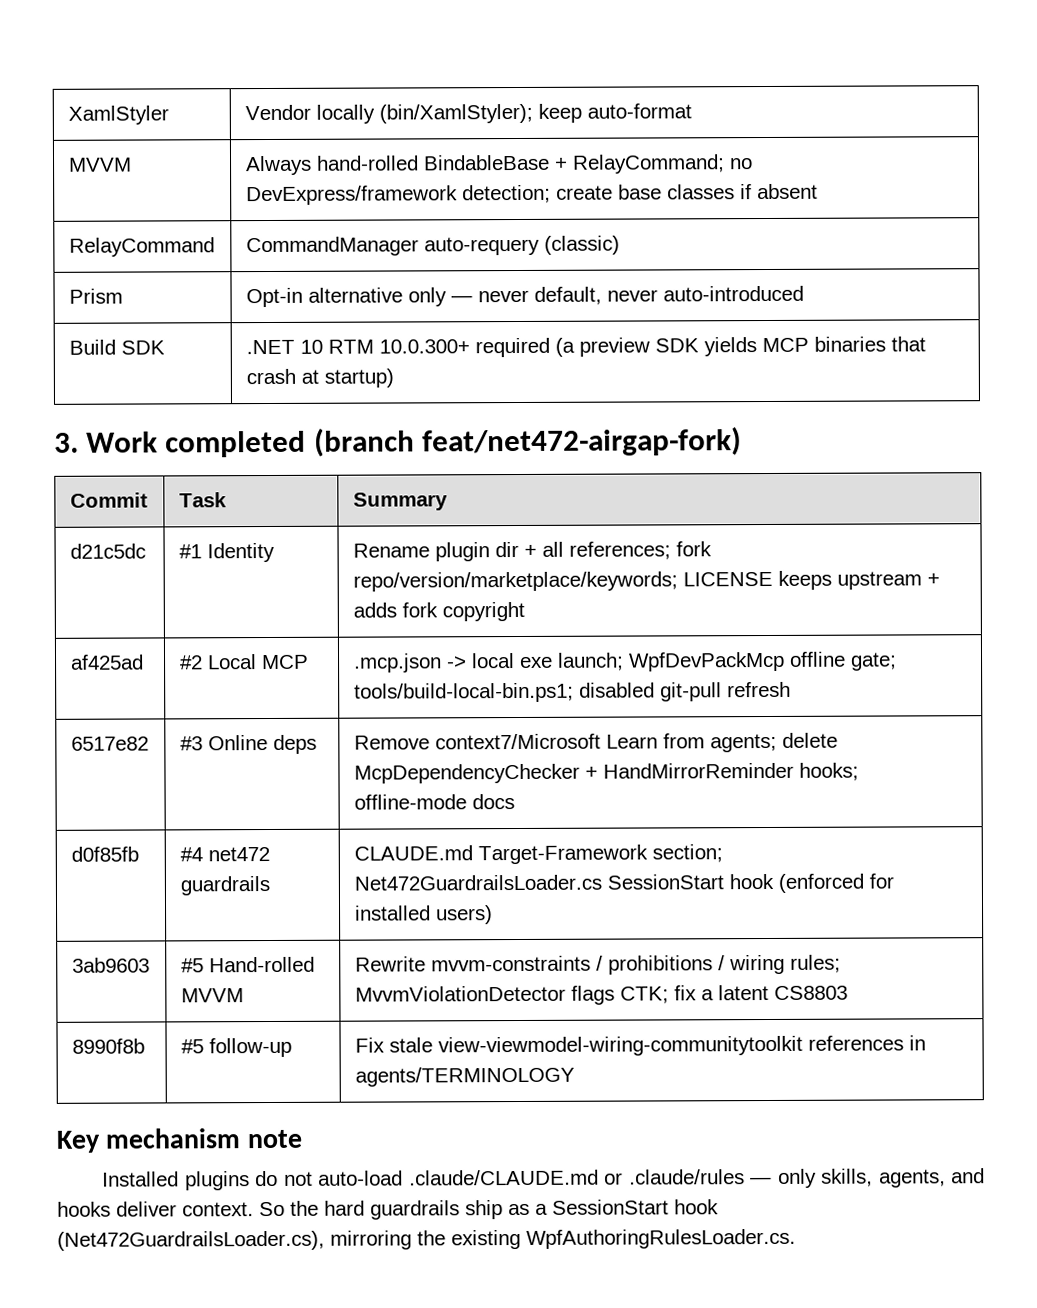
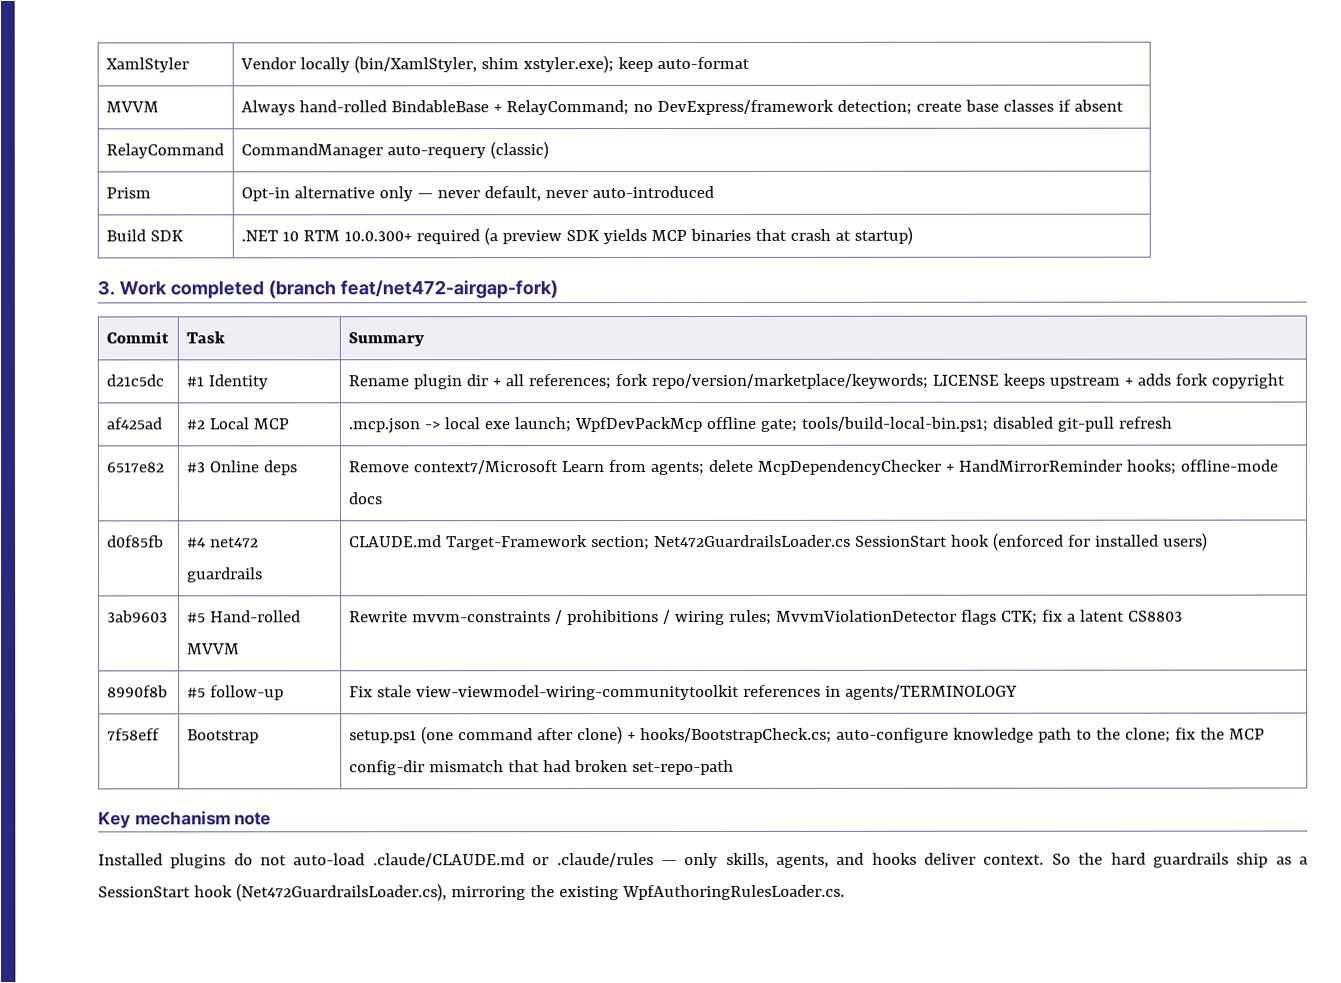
[378,103,533,124] (bin/XamlStyler); -> [353,55,614,74] (bin/XamlStyler, shim xstyler.exe);
(575, 1076) none -> [106,728,160,741] [186,729,259,744] [348,726,1265,745] [348,759,734,776] // 7f58eff | Bootstrap | setup.ps1 (one command after clone) + hooks/BootstrapCheck.cs; auto-configure knowledge path to the clone; fix the MCP config-dir mismatch that had broken set-repo-path

